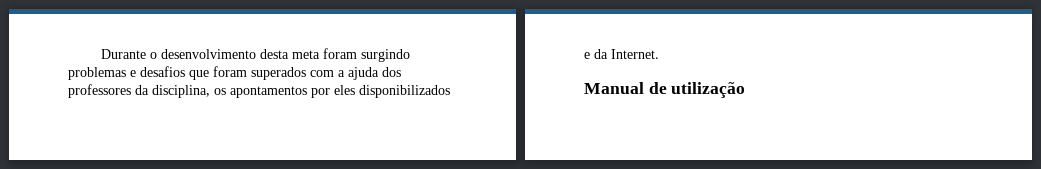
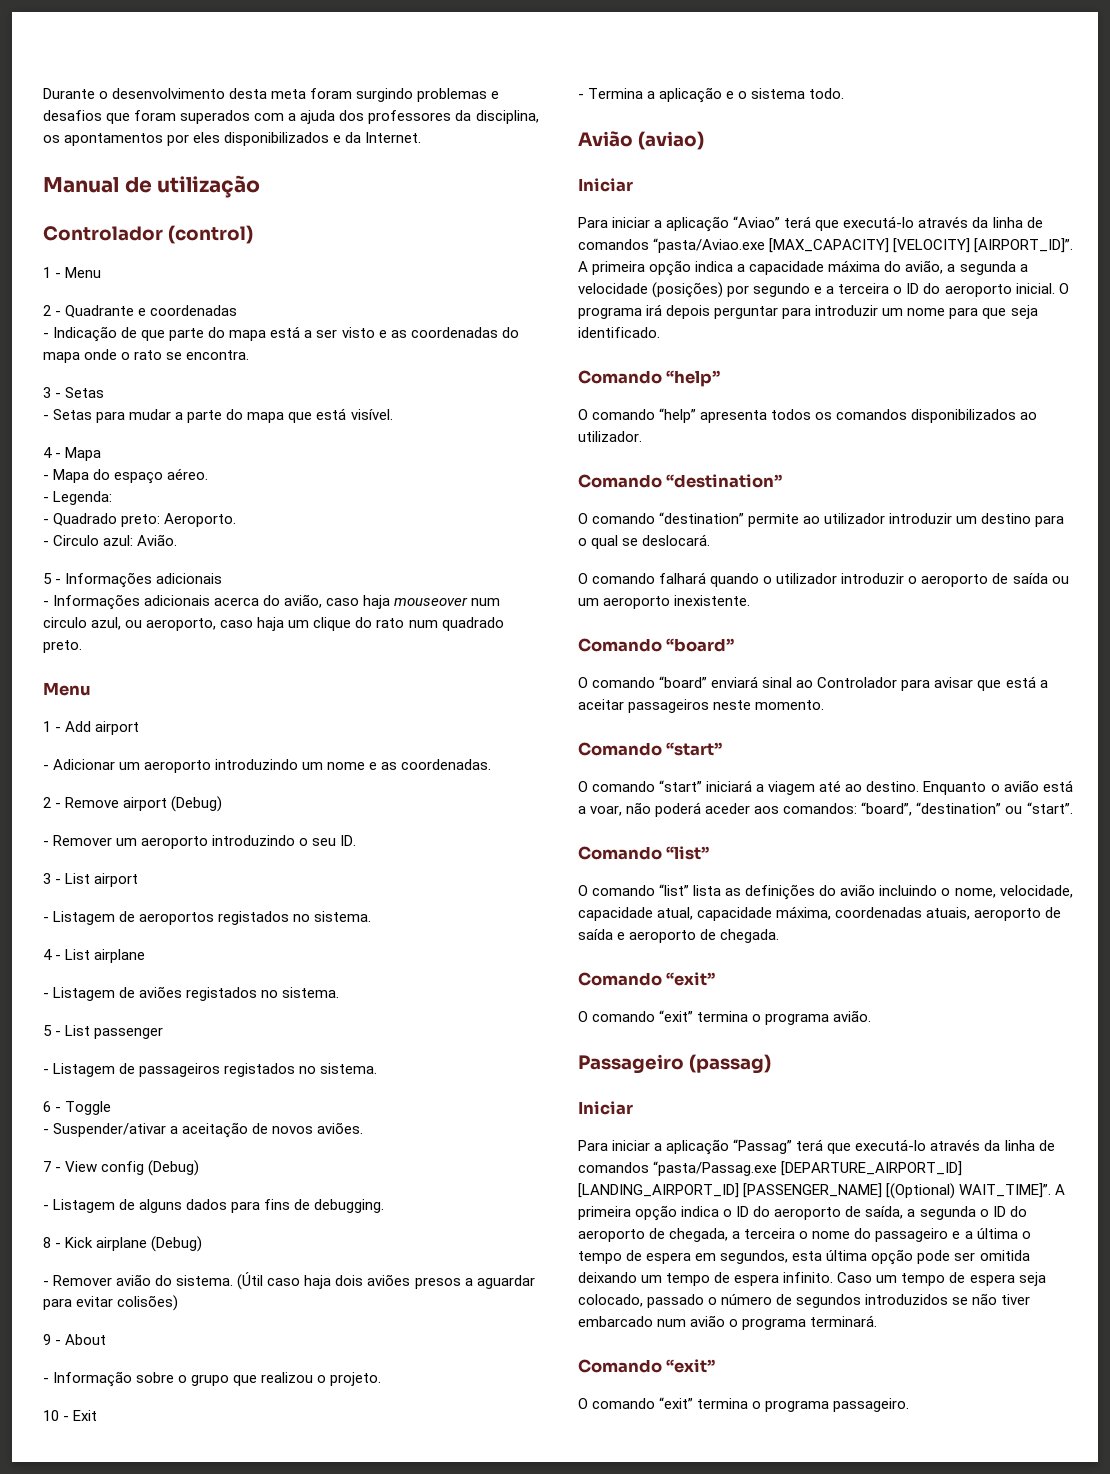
(746, 90) none -> [43,225,253,244] [43,267,102,278] [43,305,238,318] [43,326,519,342] [43,349,250,363] [43,387,105,398] [43,408,393,423] [43,447,102,461] [43,468,209,484] [43,491,113,505] [43,513,237,527] [43,534,178,546] [43,572,223,588] [43,594,501,610] [43,617,504,631] [43,640,82,653] [43,682,91,696] [43,721,140,735] [43,759,492,773] [43,796,223,812] [43,835,357,849] [43,873,139,887] [43,911,372,925] [43,949,146,963] [43,986,340,1001] [43,1025,164,1039] [43,1063,378,1077] [43,1101,112,1115] [43,1122,364,1138] [43,1160,200,1176] [43,1199,385,1213] [43,1236,203,1252] [43,1272,535,1290] [43,1295,179,1311] [43,1334,107,1345] [43,1371,382,1387] [43,1410,98,1421] [578,87,845,103] [578,131,704,150] [578,178,633,192] [578,216,1043,232] [578,238,1074,253] [578,260,1028,276] [578,282,1069,298] [578,304,1038,319] [578,327,660,338] [578,370,721,387] [578,408,1038,423] [578,431,642,442] [578,474,783,488] [578,512,1065,527] [578,534,711,549] [578,572,1069,587] [578,595,751,609] [578,638,735,652] [578,676,1048,691] [578,699,825,713] [578,742,723,756] [578,780,1073,795] [578,802,1073,817] [578,846,710,860] [578,884,1073,900] [578,906,1062,921] [578,929,780,943] [578,972,716,986] [578,1010,872,1025] [578,1054,771,1074] [578,1101,633,1115] [578,1139,1055,1155] [578,1161,963,1176] [578,1183,1066,1199] [578,1205,1027,1221] [578,1228,1031,1242] [578,1249,1030,1265] [578,1272,1046,1286] [578,1293,1031,1308] [578,1315,878,1330] [578,1359,716,1373] [578,1397,910,1412] // Controlador (control) // 1 - Menu // 2 - Quadrante e coordenadas // - Indicação de que parte do mapa está a ser visto e as coordenadas do mapa onde o rato se encontra. // 3 - Setas // - Setas para mudar a parte do mapa que está visível. // 4 - Mapa // - Mapa do espaço aéreo. // - Legenda: // - Quadrado preto: Aeroporto. // - Circulo azul: Avião. // 5 - Informações adicionais // - Informações adicionais acerca do avião, caso haja mouseover num circulo azul, ou aeroporto, caso haja um clique do rato num quadrado preto. // Menu // 1 - Add airport // - Adicionar um aeroporto introduzindo um nome e as coordenadas. // 2 - Remove airport (Debug) // - Remover um aeroporto introduzindo o seu ID. // 3 - List airport // - Listagem de aeroportos registados no sistema. // 4 - List airplane // - Listagem de aviões registados no sistema. // 5 - List passenger // - Listagem de passageiros registados no sistema. // 6 - Toggle // - Suspender/ativar a aceitação de novos aviões. // 7 - View config (Debug) // - Listagem de alguns dados para fins de debugging. // 8 - Kick airplane (Debug) // - Remover avião do sistema. (Útil caso haja dois aviões presos a aguardar para evitar colisões) // 9 - About // - Informação sobre o grupo que realizou o projeto. // 10 - Exit // - Termina a aplicação e o sistema todo. // Avião (aviao) // Iniciar // Para iniciar a aplicação “Aviao” terá que executá-lo através da linha de comandos “pasta/Aviao.exe [MAX_CAPACITY] [VELOCITY] [AIRPORT_ID]”. A primeira opção indica a capacidade máxima do avião, a segunda a velocidade (posições) por segundo e a terceira o ID do aeroporto inicial. O programa irá depois perguntar para introduzir um nome para que seja identificado. // Comando “help” // O comando “help” apresenta todos os comandos disponibilizados ao utilizador. // Comando “destination” // O comando “destination” permite ao utilizador introduzir um destino para o qual se deslocará. // O comando falhará quando o utilizador introduzir o aeroporto de saída ou um aeroporto inexistente. // Comando “board” // O comando “board” enviará sinal ao Controlador para avisar que está a aceitar passageiros neste momento. // Comando “start” // O comando “start” iniciará a viagem até ao destino. Enquanto o avião está a voar, não poderá aceder aos comandos: “board”, “destination” ou “start”. // Comando “list” // O comando “list” lista as definições do avião incluindo o nome, velocidade, capacidade atual, capacidade máxima, coordenadas atuais, aeroporto de saída e aeroporto de chegada. // Comando “exit” // O comando “exit” termina o programa avião. // Passageiro (passag) // Iniciar // Para iniciar a aplicação “Passag” terá que executá-lo através da linha de comandos “pasta/Passag.exe [DEPARTURE_AIRPORT_ID] [LANDING_AIRPORT_ID] [PASSENGER_NAME] [(Optional) WAIT_TIME]”. A primeira opção indica o ID do aeroporto de saída, a segunda o ID do aeroporto de chegada, a terceira o nome do passageiro e a última o tempo de espera em segundos, esta última opção pode ser omitida deixando um tempo de espera infinito. Caso um tempo de espera seja colocado, passado o número de segundos introduzidos se não tiver embarcado num avião o programa terminará. // Comando “exit” // O comando “exit” termina o programa passageiro.

